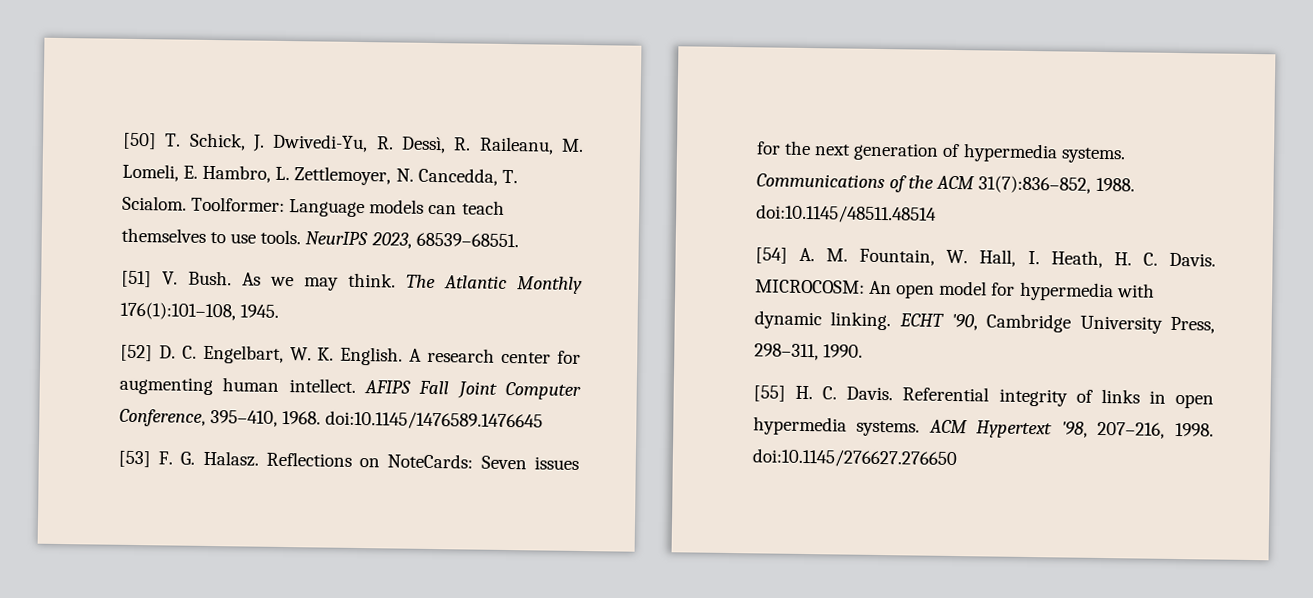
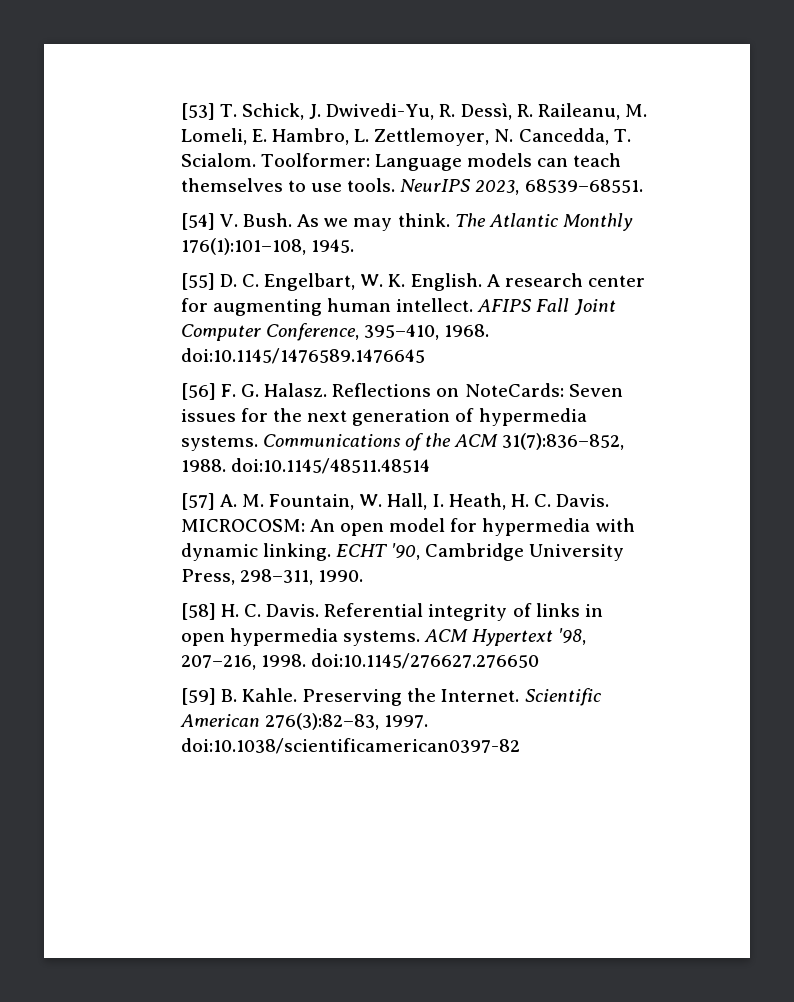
[121,132,157,150] [50] -> [180,103,215,120] [53]
[120,270,152,288] [51] -> [180,213,215,230] [54]
[119,344,153,362] [52] -> [180,273,215,290] [55]
[117,450,151,468] [53] -> [180,383,216,400] [56]
[754,247,788,264] [54] -> [180,493,215,510] [57]
[752,385,786,402] [55] -> [180,603,216,620] [58]
(957, 458) none -> [180,688,602,706] [179,713,429,730] [180,738,520,754] // [59] B. Kahle. Preserving the Internet. Scientific American 276(3):82–83, 1997. doi:10.1038/scientificamerican0397-82

